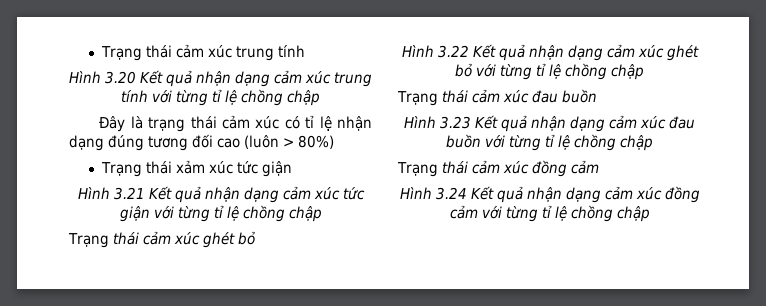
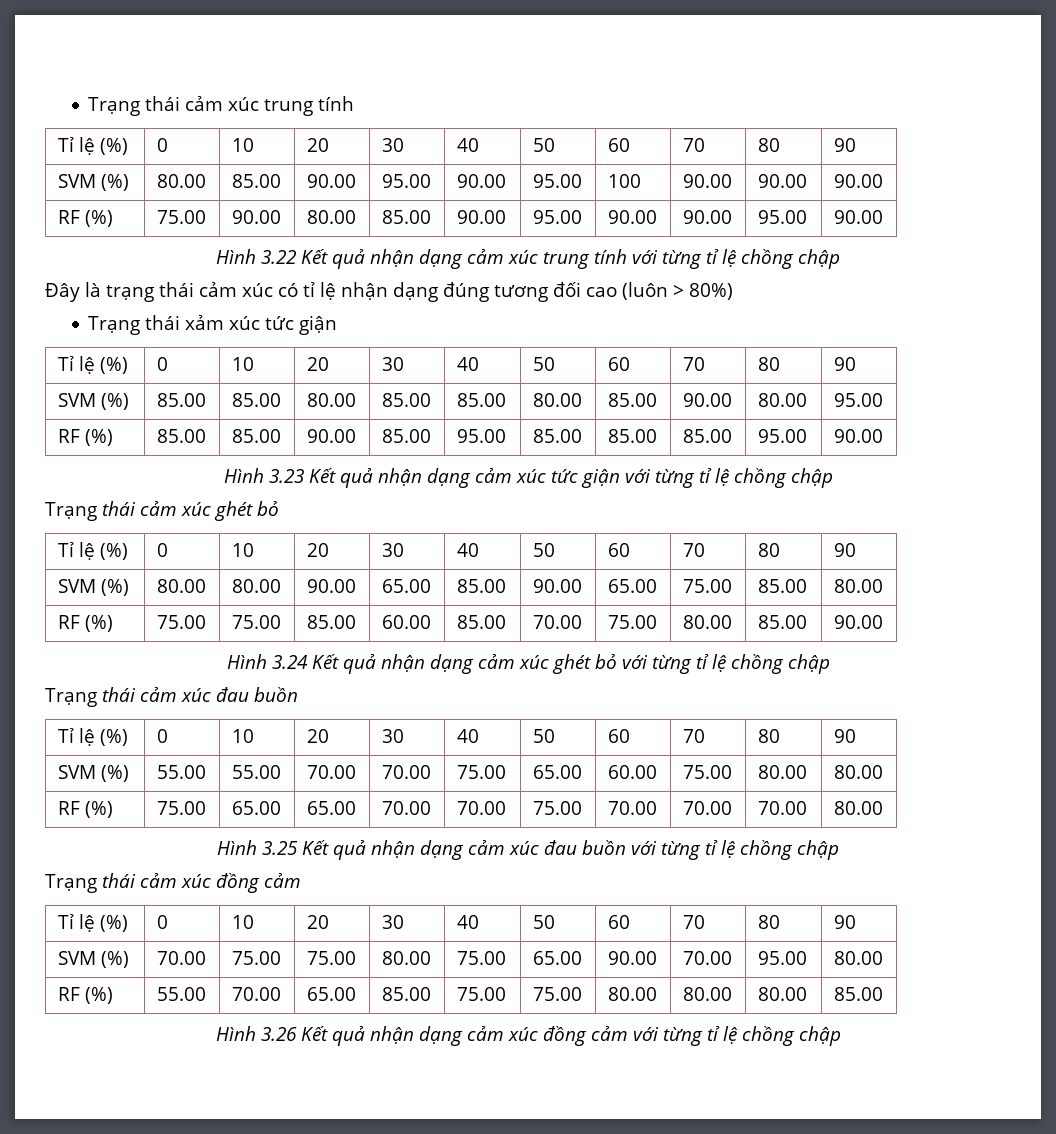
[69,71,136,84] // Hình 3.20 -> [57,137,128,155] [156,138,168,152] [231,138,254,152] [306,138,329,152] [381,138,404,152] [456,138,479,152] [532,138,555,152] [607,138,630,152] [682,138,705,152] [757,138,780,152] [833,138,856,152] [57,174,129,191] [156,174,206,188] [231,174,281,188] [306,174,356,188] [381,174,431,188] [456,174,506,188] [532,174,582,188] [607,174,641,188] [682,174,732,188] [757,174,807,188] [833,174,883,188] [57,210,113,227] [156,210,206,224] [231,210,281,224] [306,210,356,224] [381,210,431,224] [456,210,506,224] [532,210,582,224] [607,210,657,224] [682,210,732,224] [757,210,807,224] [833,210,883,224] [216,249,297,264] // Tỉ lệ (%) | 0 | 10 | 20 | 30 | 40 | 50 | 60 | 70 | 80 | 90 // SVM (%) | 80.00 | 85.00 | 90.00 | 95.00 | 90.00 | 95.00 | 100 | 90.00 | 90.00 | 90.00 // RF (%) | 75.00 | 90.00 | 80.00 | 85.00 | 90.00 | 95.00 | 90.00 | 90.00 | 95.00 | 90.00 // Hình 3.22
[77,187,145,200] // Hình 3.21 -> [57,356,128,374] [156,357,168,371] [231,357,254,371] [306,357,329,371] [381,357,404,371] [456,357,479,371] [532,357,555,371] [607,357,630,371] [682,357,705,371] [757,357,780,371] [833,357,856,371] [57,393,129,410] [156,393,206,407] [231,393,281,407] [306,393,356,407] [381,393,431,407] [456,393,506,407] [532,393,582,407] [607,393,657,407] [682,393,732,407] [757,393,807,407] [833,393,883,407] [57,429,113,446] [156,429,206,443] [231,429,281,443] [306,429,356,443] [381,429,431,443] [456,429,506,443] [532,429,582,443] [607,429,657,443] [682,429,732,443] [757,429,807,443] [833,429,883,443] [223,468,304,483] // Tỉ lệ (%) | 0 | 10 | 20 | 30 | 40 | 50 | 60 | 70 | 80 | 90 // SVM (%) | 85.00 | 85.00 | 80.00 | 85.00 | 85.00 | 80.00 | 85.00 | 90.00 | 80.00 | 95.00 // RF (%) | 85.00 | 85.00 | 90.00 | 85.00 | 95.00 | 85.00 | 85.00 | 85.00 | 95.00 | 90.00 // Hình 3.23
[401,45,469,58] // Hình 3.22 -> [57,542,128,560] [156,543,168,557] [231,543,254,557] [306,543,329,557] [381,543,404,557] [456,543,479,557] [532,543,555,557] [607,543,630,557] [682,543,705,557] [757,543,780,557] [833,543,856,557] [57,579,129,596] [156,579,206,593] [231,579,281,593] [306,579,356,593] [381,579,431,593] [456,579,506,593] [532,579,582,593] [607,579,657,593] [682,579,732,593] [757,579,807,593] [833,579,883,593] [57,615,113,632] [156,615,206,629] [231,615,281,629] [306,615,356,629] [381,615,431,629] [456,615,506,629] [532,615,582,629] [607,615,657,629] [682,615,732,629] [757,615,807,629] [833,615,883,629] [226,654,308,669] // Tỉ lệ (%) | 0 | 10 | 20 | 30 | 40 | 50 | 60 | 70 | 80 | 90 // SVM (%) | 80.00 | 80.00 | 90.00 | 65.00 | 85.00 | 90.00 | 65.00 | 75.00 | 85.00 | 80.00 // RF (%) | 75.00 | 75.00 | 85.00 | 60.00 | 85.00 | 70.00 | 75.00 | 80.00 | 85.00 | 90.00 // Hình 3.24
[404,116,471,129] // Hình 3.23 -> [57,728,128,746] [156,729,168,743] [231,729,254,743] [306,729,329,743] [381,729,404,743] [456,729,479,743] [532,729,555,743] [607,729,630,743] [682,729,705,743] [757,729,780,743] [833,729,856,743] [57,765,129,782] [156,765,206,779] [231,765,281,779] [306,765,356,779] [381,765,431,779] [456,765,506,779] [532,765,582,779] [607,765,657,779] [682,765,732,779] [757,765,807,779] [833,765,883,779] [57,801,113,818] [156,801,206,815] [231,801,281,815] [306,801,356,815] [381,801,431,815] [456,801,506,815] [532,801,582,815] [607,801,657,815] [682,801,732,815] [757,801,807,815] [833,801,883,815] [217,840,298,855] // Tỉ lệ (%) | 0 | 10 | 20 | 30 | 40 | 50 | 60 | 70 | 80 | 90 // SVM (%) | 55.00 | 55.00 | 70.00 | 70.00 | 75.00 | 65.00 | 60.00 | 75.00 | 80.00 | 80.00 // RF (%) | 75.00 | 65.00 | 65.00 | 70.00 | 70.00 | 75.00 | 70.00 | 70.00 | 70.00 | 80.00 // Hình 3.25
[399,187,467,200] // Hình 3.24 -> [57,914,128,932] [156,915,168,929] [231,915,254,929] [306,915,329,929] [381,915,404,929] [456,915,479,929] [532,915,555,929] [607,915,630,929] [682,915,705,929] [757,915,780,929] [833,915,856,929] [57,951,129,968] [156,951,206,965] [231,951,281,965] [306,951,356,965] [381,951,431,965] [456,951,506,965] [532,951,582,965] [607,951,657,965] [682,951,732,965] [757,951,807,965] [833,951,883,965] [57,987,113,1004] [156,987,206,1001] [231,987,281,1001] [306,987,356,1001] [381,987,431,1001] [456,987,506,1001] [532,987,582,1001] [607,987,657,1001] [682,987,732,1001] [757,987,807,1001] [833,987,883,1001] [215,1026,297,1041] // Tỉ lệ (%) | 0 | 10 | 20 | 30 | 40 | 50 | 60 | 70 | 80 | 90 // SVM (%) | 70.00 | 75.00 | 75.00 | 80.00 | 75.00 | 65.00 | 90.00 | 70.00 | 95.00 | 80.00 // RF (%) | 55.00 | 70.00 | 65.00 | 85.00 | 75.00 | 75.00 | 80.00 | 80.00 | 80.00 | 85.00 // Hình 3.26

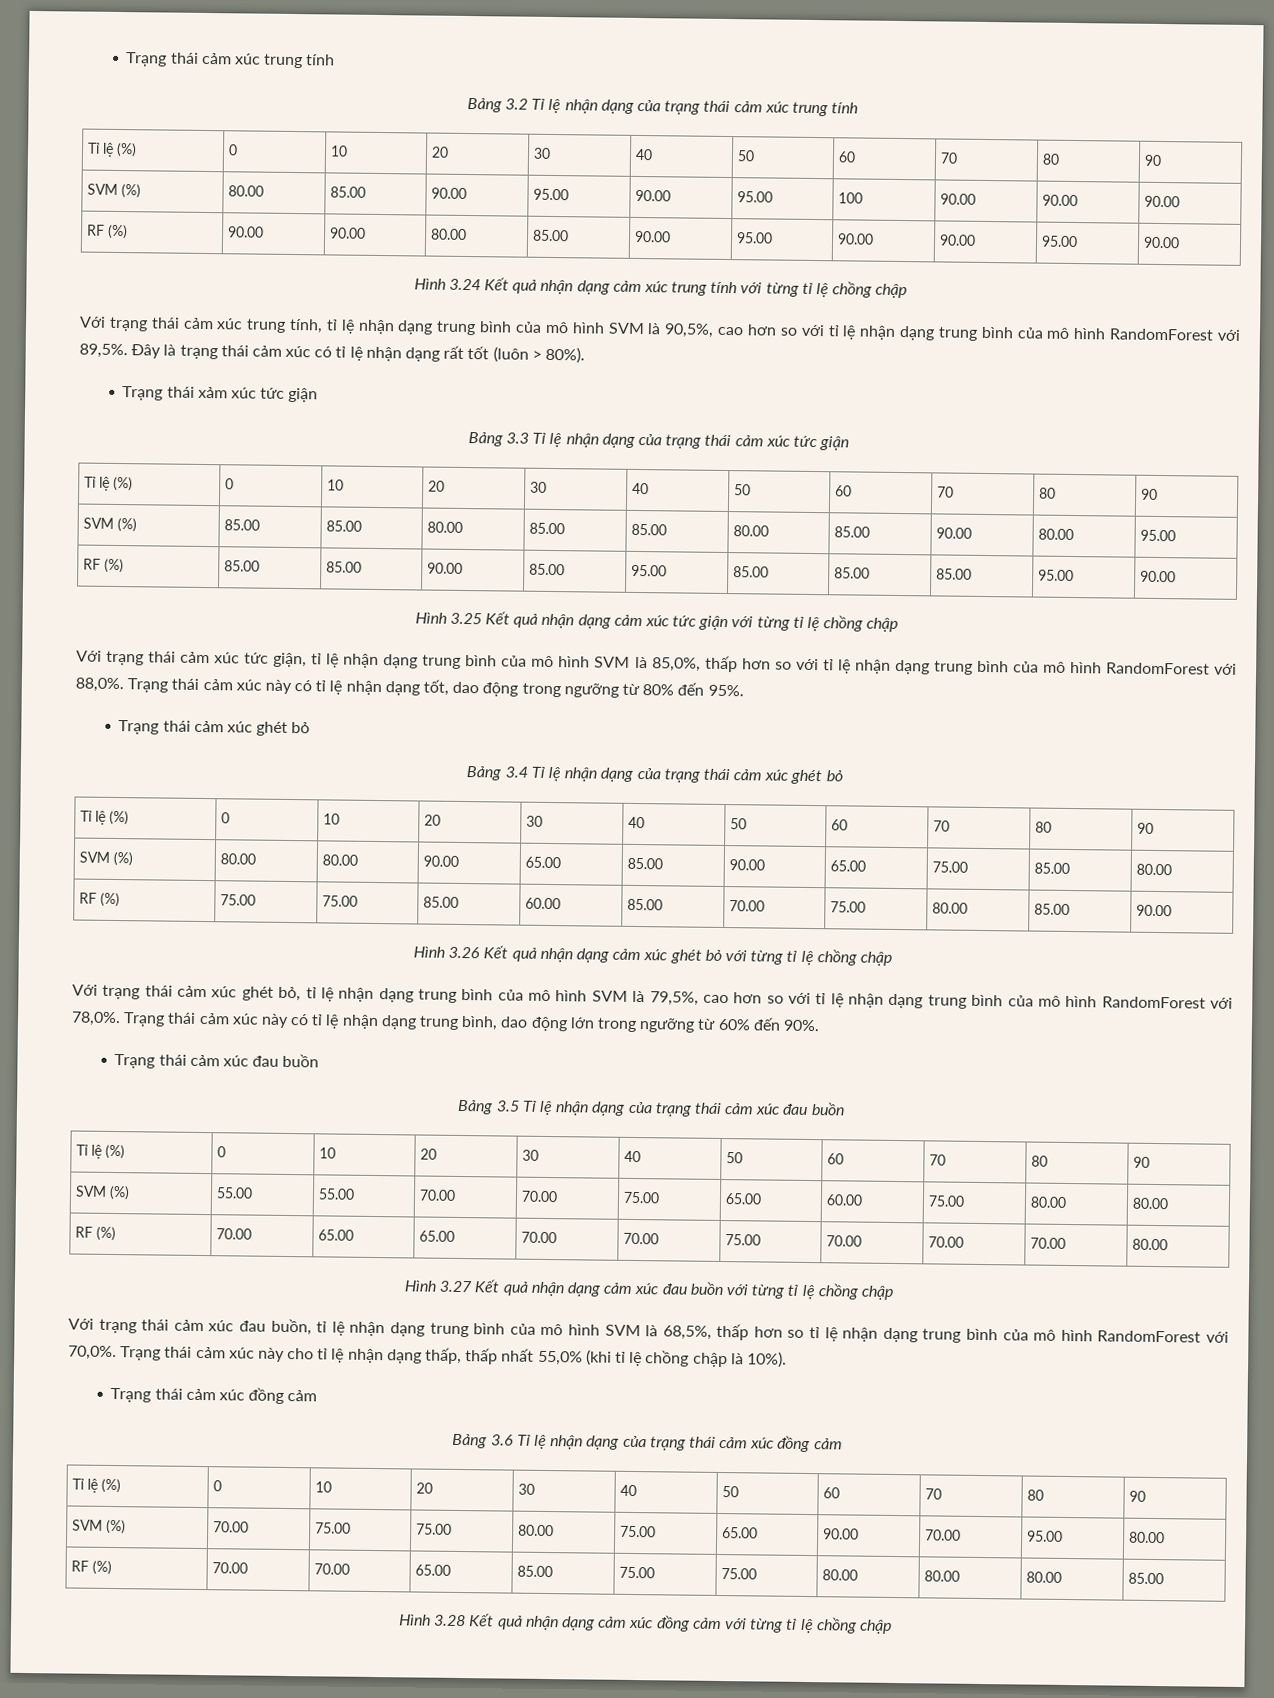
(355, 103) none -> [466,97,859,117] // Bảng 3.2 Tỉ lệ nhận dạng của trạng thái cảm xúc trung tính
[156,210,206,224] 75.00 -> [228,226,265,238] 90.00
[261,250,297,264] 3.22 -> [448,278,481,291] 3.24
(840, 259) none -> [79,316,1242,341] [79,343,128,359] Với trạng thái cảm xúc trung tính, tỉ lệ nhận dạng trung bình của mô hình SVM là 90,5%, cao hơn so với tỉ lệ nhận dạng trung bình của mô hình RandomForest với 89,5%.
[443,282,617,302] đúng tương đối cao -> [443,345,490,360] rất tốt
[689,283,733,300] 80%) -> [544,346,585,364] 80%).
(338, 325) none -> [467,432,850,451] // Bảng 3.3 Tỉ lệ nhận dạng của trạng thái cảm xúc tức giận
[268,469,304,483] 3.23 -> [449,612,482,625] 3.25
[45,502,97,521] Trạng -> [76,650,1237,675] [75,677,744,698] [118,720,311,736] [466,766,700,783] Với trạng thái cảm xúc tức giận, tỉ lệ nhận dạng trung bình của mô hình SVM là 85,0%, thấp hơn so với tỉ lệ nhận dạng trung bình của mô hình RandomForest với 88,0%. Trạng thái cảm xúc này có tỉ lệ nhận dạng tốt, dao động trong ngưỡng từ 80% đến 95%. // Trạng thái cảm xúc ghét bỏ // Bảng 3.4 Tỉ lệ nhận dạng của trạng
[271,655,308,669] 3.24 -> [448,946,481,959] 3.26
[45,688,97,707] Trạng -> [72,984,1233,1009] [71,1011,820,1033] [114,1053,320,1069] [457,1099,692,1117] Với trạng thái cảm xúc ghét bỏ, tỉ lệ nhận dạng trung bình của mô hình SVM là 79,5%, cao hơn so với tỉ lệ nhận dạng trung bình của mô hình RandomForest với 78,0%. Trạng thái cảm xúc này có tỉ lệ nhận dạng trung bình, dao động lớn trong ngưỡng từ 60% đến 90%. // Trạng thái cảm xúc đau buồn // Bảng 3.5 Tỉ lệ nhận dạng của trạng
[156,801,206,815] 75.00 -> [216,1228,253,1240] 70.00
[262,841,298,855] 3.25 -> [439,1280,474,1293] 3.27
[45,874,97,893] Trạng -> [68,1318,1229,1343] [68,1345,787,1368] [110,1387,318,1404] [452,1433,686,1451] Với trạng thái cảm xúc đau buồn, tỉ lệ nhận dạng trung bình của mô hình SVM là 68,5%, thấp hơn so tỉ lệ nhận dạng trung bình của mô hình RandomForest với 70,0%. Trạng thái cảm xúc này cho tỉ lệ nhận dạng thấp, thấp nhất 55,0% (khi tỉ lệ chồng chập là 10%). // Trạng thái cảm xúc đồng cảm // Bảng 3.6 Tỉ lệ nhận dạng của trạng
[156,987,206,1001] 55.00 -> [212,1562,249,1574] 70.00
[260,1027,297,1041] 3.26 -> [434,1614,467,1627] 3.28

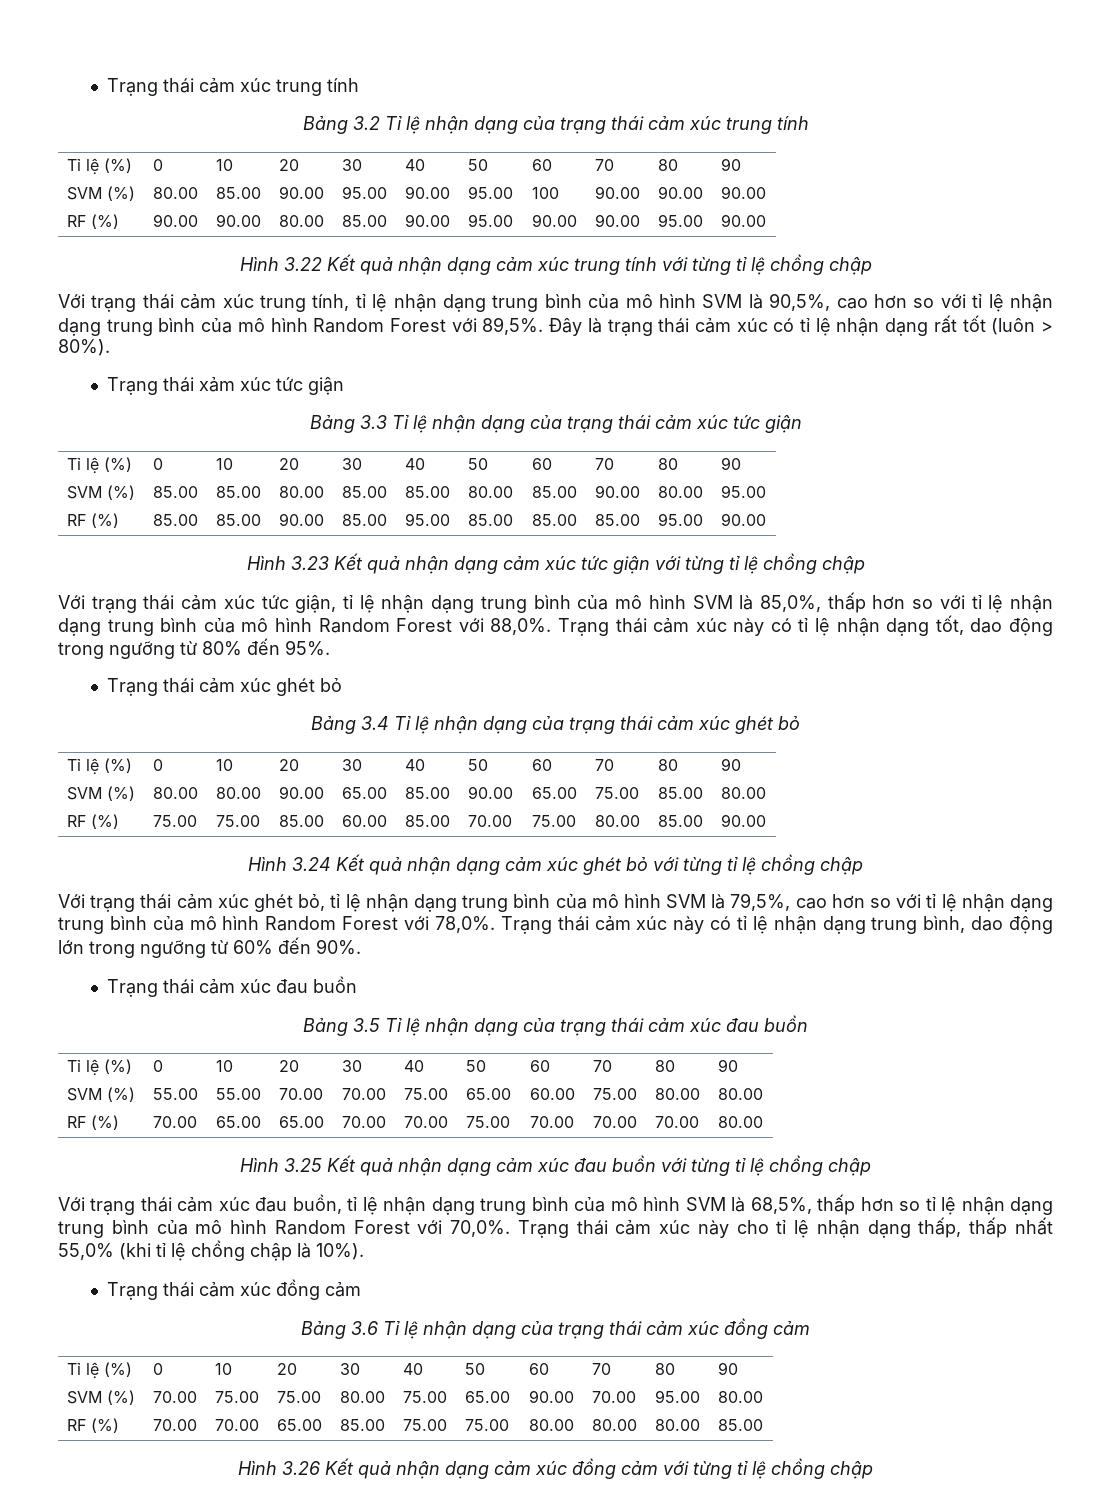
[448,278,481,291] 3.24 -> [283,257,322,271] 3.22
[1109,328,1215,341] RandomForest -> [313,318,446,333] Random Forest
[449,612,482,625] 3.25 -> [290,556,329,570] 3.23
[1105,662,1210,675] RandomForest -> [318,618,453,633] Random Forest
[448,946,481,959] 3.26 -> [292,857,331,871] 3.24
[1101,996,1206,1009] RandomForest -> [265,916,399,931] Random Forest
[439,1280,474,1293] 3.27 -> [284,1158,322,1172] 3.25
[1097,1330,1202,1343] RandomForest -> [274,1220,410,1235] Random Forest
[434,1614,467,1627] 3.28 -> [282,1461,320,1475] 3.26

